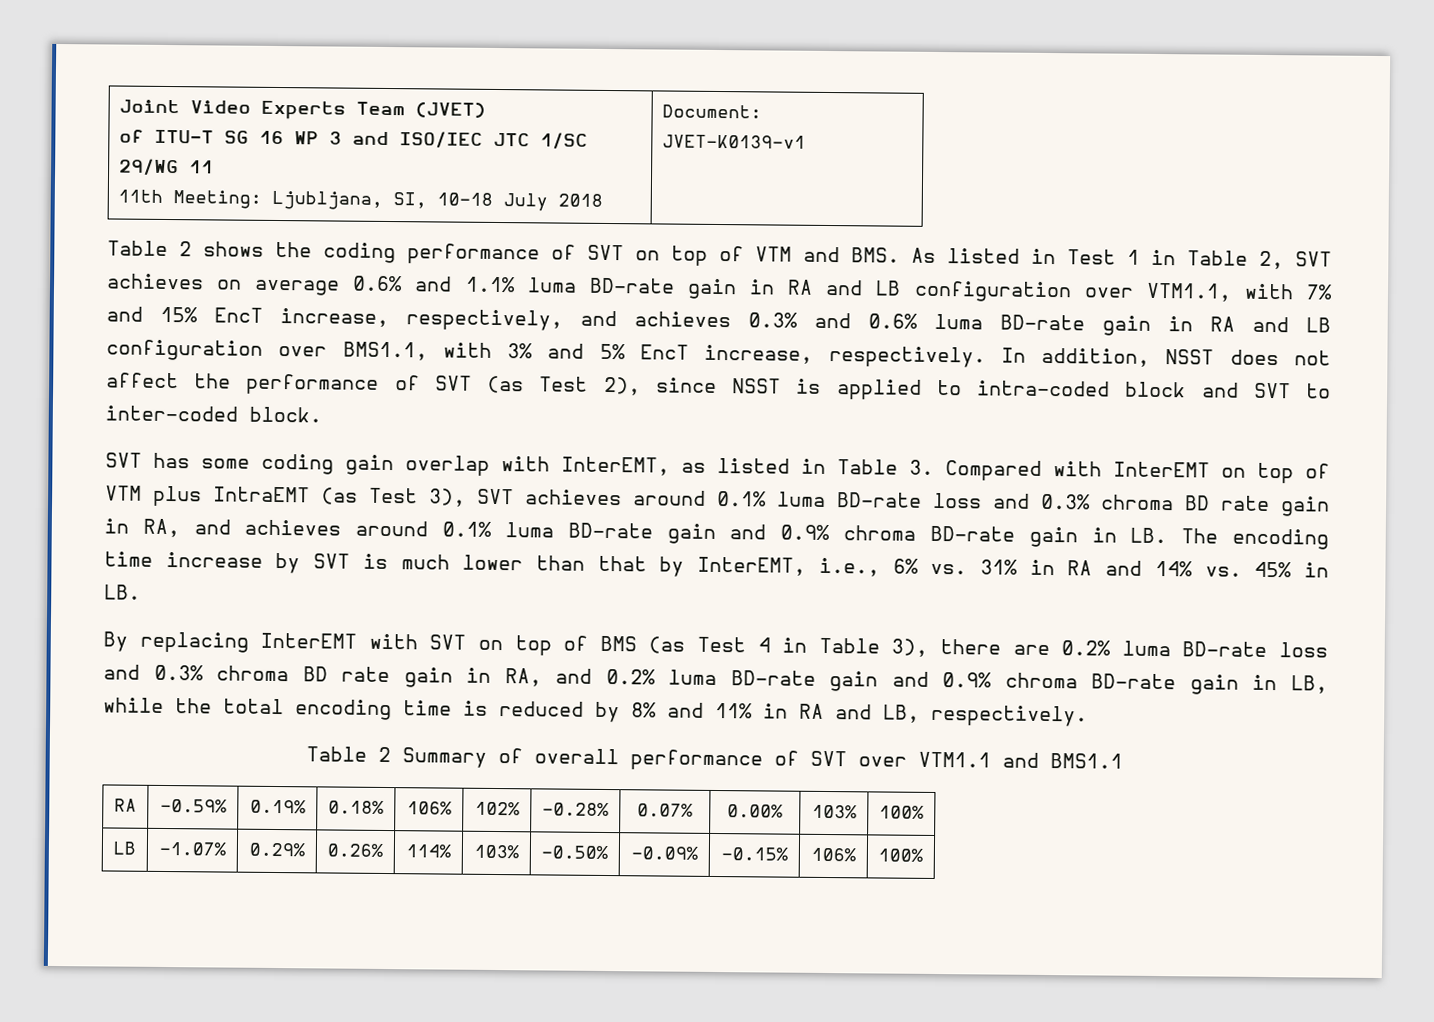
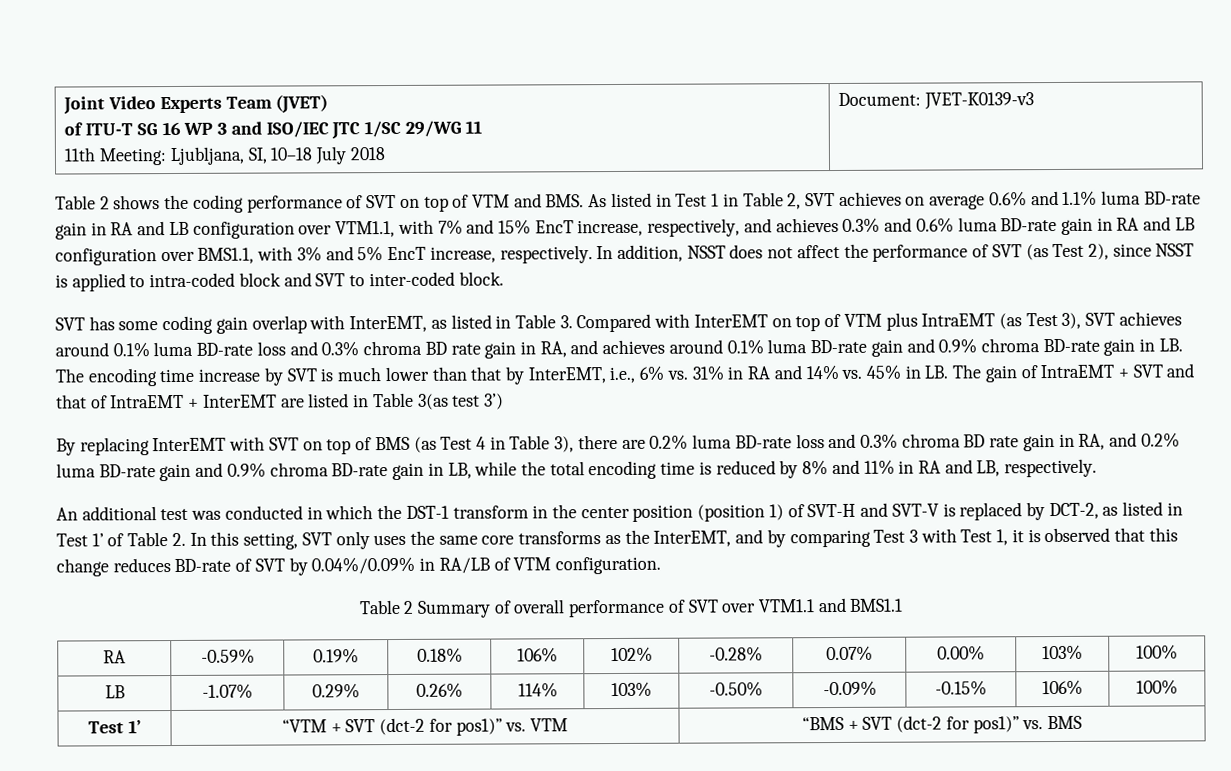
[662,134,807,149] JVET-K0139-v1 -> [924,92,1035,110] JVET-K0139-v3
(141, 592) none -> [952,363,1195,383] [56,392,504,410] The gain of IntraEMT + SVT and that of IntraEMT + InterEMT are listed in Table 3(as test 3’)
(1088, 715) none -> [56,501,1183,522] [56,527,1178,550] [56,556,661,577] // An additional test was conducted in which the DST-1 transform in the center position (position 1) of SVT-H and SVT-V is replaced by DCT-2, as listed in Test 1’ of Table 2. In this setting, SVT only uses the same core transforms as the InterEMT, and by comparing Test 3 with Test 1, it is observed that this change reduces BD-rate of SVT by 0.04%/0.09% in RA/LB of VTM configuration.
(923, 855) none -> [88,720,141,734] [281,717,569,736] [801,715,1083,734] // Test 1’ | “VTM + SVT (dct-2 for pos1)” vs. VTM | “BMS + SVT (dct-2 for pos1)” vs. BMS

